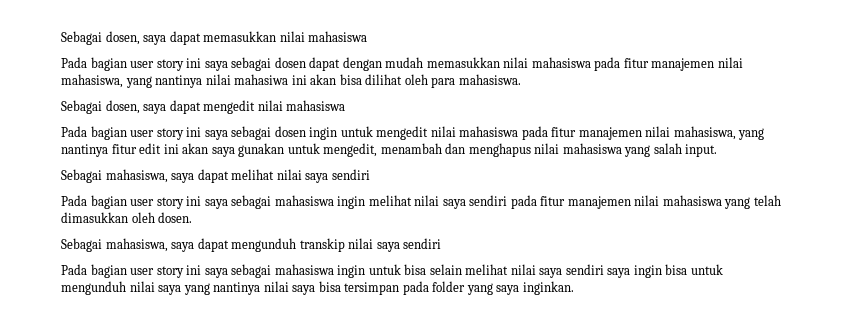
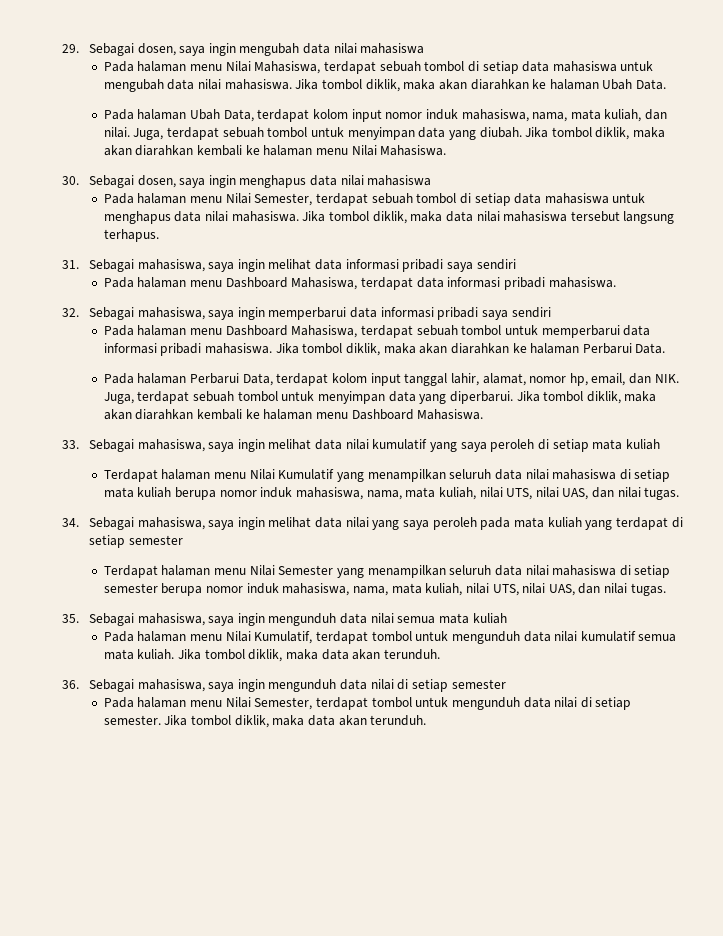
[61,31,368,45] [61,57,743,71] [61,74,521,88] [61,100,346,114] [61,126,765,140] [61,143,718,157] [61,169,370,183] [61,195,781,209] [61,212,193,223] [61,238,442,252] [61,264,723,278] [61,281,574,295] Sebagai dosen, saya dapat memasukkan nilai mahasiswa // Pada bagian user story ini saya sebagai dosen dapat dengan mudah memasukkan nilai mahasiswa pada fitur manajemen nilai mahasiswa, yang nantinya nilai mahasiwa ini akan bisa dilihat oleh para mahasiswa. // Sebagai dosen, saya dapat mengedit nilai mahasiswa // Pada bagian user story ini saya sebagai dosen ingin untuk mengedit nilai mahasiswa pada fitur manajemen nilai mahasiswa, yang nantinya fitur edit ini akan saya gunakan untuk mengedit, menambah dan menghapus nilai mahasiswa yang salah input. // Sebagai mahasiswa, saya dapat melihat nilai saya sendiri // Pada bagian user story ini saya sebagai mahasiswa ingin melihat nilai saya sendiri pada fitur manajemen nilai mahasiswa yang telah dimasukkan oleh dosen. // Sebagai mahasiswa, saya dapat mengunduh transkip nilai saya sendiri // Pada bagian user story ini saya sebagai mahasiswa ingin untuk bisa selain melihat nilai saya sendiri saya ingin bisa untuk mengunduh nilai saya yang nantinya nilai saya bisa tersimpan pada folder yang saya inginkan. -> [61,43,425,56] [103,61,654,74] [103,79,667,92] [103,109,668,122] [103,127,666,140] [103,145,447,156] [61,175,432,188] [103,193,646,206] [103,211,675,224] [103,229,159,242] [61,259,516,272] [103,277,616,290] [61,307,551,320] [103,325,651,338] [103,343,666,356] [103,373,679,386] [103,391,657,404] [103,409,484,420] [61,439,660,452] [103,469,671,482] [103,487,680,500] [61,517,683,530] [88,535,183,548] [103,565,671,578] [103,583,666,596] [61,613,507,626] [103,631,677,644] [103,649,440,662] [61,679,506,692] [103,697,632,710] [103,715,427,728] 29. Sebagai dosen, saya ingin mengubah data nilai mahasiswa // Pada halaman menu Nilai Mahasiswa, terdapat sebuah tombol di setiap data mahasiswa untuk mengubah data nilai mahasiswa. Jika tombol diklik, maka akan diarahkan ke halaman Ubah Data. // Pada halaman Ubah Data, terdapat kolom input nomor induk mahasiswa, nama, mata kuliah, dan nilai. Juga, terdapat sebuah tombol untuk menyimpan data yang diubah. Jika tombol diklik, maka akan diarahkan kembali ke halaman menu Nilai Mahasiswa. // 30. Sebagai dosen, saya ingin menghapus data nilai mahasiswa // Pada halaman menu Nilai Semester, terdapat sebuah tombol di setiap data mahasiswa untuk menghapus data nilai mahasiswa. Jika tombol diklik, maka data nilai mahasiswa tersebut langsung terhapus. // 31. Sebagai mahasiswa, saya ingin melihat data informasi pribadi saya sendiri // Pada halaman menu Dashboard Mahasiswa, terdapat data informasi pribadi mahasiswa. // 32. Sebagai mahasiswa, saya ingin memperbarui data informasi pribadi saya sendiri // Pada halaman menu Dashboard Mahasiswa, terdapat sebuah tombol untuk memperbarui data informasi pribadi mahasiswa. Jika tombol diklik, maka akan diarahkan ke halaman Perbarui Data. // Pada halaman Perbarui Data, terdapat kolom input tanggal lahir, alamat, nomor hp, email, dan NIK. Juga, terdapat sebuah tombol untuk menyimpan data yang diperbarui. Jika tombol diklik, maka akan diarahkan kembali ke halaman menu Dashboard Mahasiswa. // 33. Sebagai mahasiswa, saya ingin melihat data nilai kumulatif yang saya peroleh di setiap mata kuliah // Terdapat halaman menu Nilai Kumulatif yang menampilkan seluruh data nilai mahasiswa di setiap mata kuliah berupa nomor induk mahasiswa, nama, mata kuliah, nilai UTS, nilai UAS, dan nilai tugas. // 34. Sebagai mahasiswa, saya ingin melihat data nilai yang saya peroleh pada mata kuliah yang terdapat di setiap semester // Terdapat halaman menu Nilai Semester yang menampilkan seluruh data nilai mahasiswa di setiap semester berupa nomor induk mahasiswa, nama, mata kuliah, nilai UTS, nilai UAS, dan nilai tugas. // 35. Sebagai mahasiswa, saya ingin mengunduh data nilai semua mata kuliah // Pada halaman menu Nilai Kumulatif, terdapat tombol untuk mengunduh data nilai kumulatif semua mata kuliah. Jika tombol diklik, maka data akan terunduh. // 36. Sebagai mahasiswa, saya ingin mengunduh data nilai di setiap semester // Pada halaman menu Nilai Semester, terdapat tombol untuk mengunduh data nilai di setiap semester. Jika tombol diklik, maka data akan terunduh.

